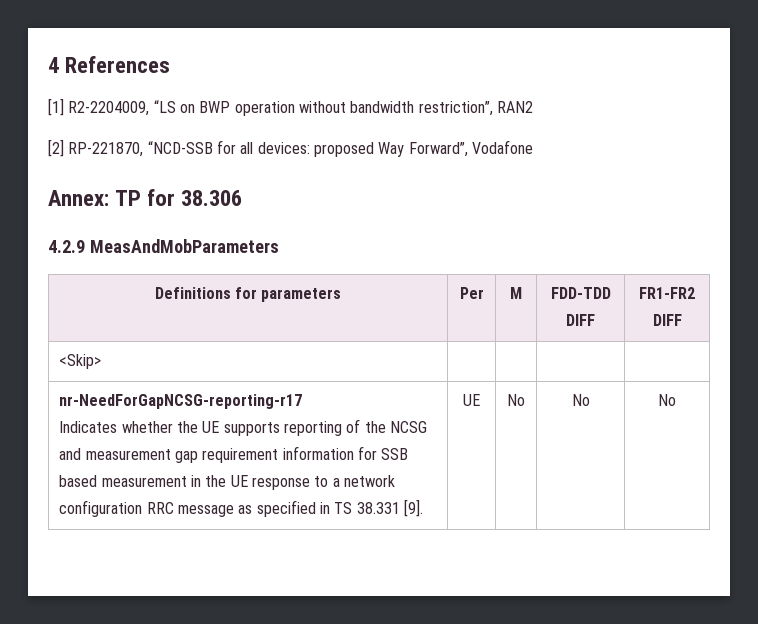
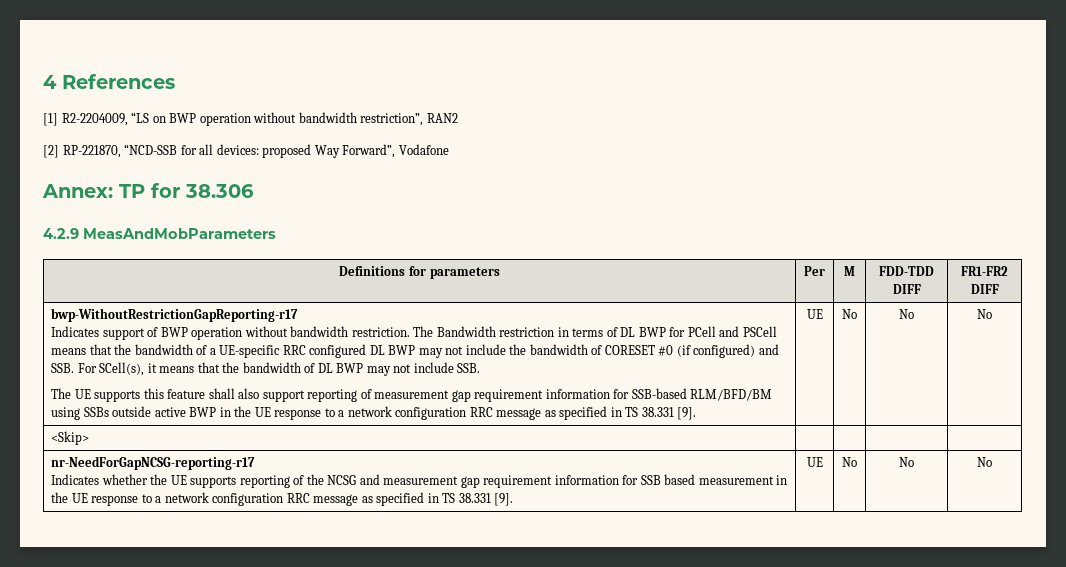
(682, 320) none -> [50,308,298,322] [50,326,777,340] [50,344,779,358] [50,362,481,376] [50,388,773,402] [50,406,697,420] [806,309,823,319] [842,309,857,319] [899,309,914,319] [977,309,992,319] // bwp-WithoutRestrictionGapReporting-r17 // Indicates support of BWP operation without bandwidth restriction. The Bandwidth restriction in terms of DL BWP for PCell and PSCell means that the bandwidth of a UE-specific RRC configured DL BWP may not include the bandwidth of CORESET #0 (if configured) and SSB. For SCell(s), it means that the bandwidth of DL BWP may not include SSB. // The UE supports this feature shall also support reporting of measurement gap requirement information for SSB-based RLM/BFD/BM using SSBs outside active BWP in the UE response to a network configuration RRC message as specified in TS 38.331 [9]. | UE | No | No | No

